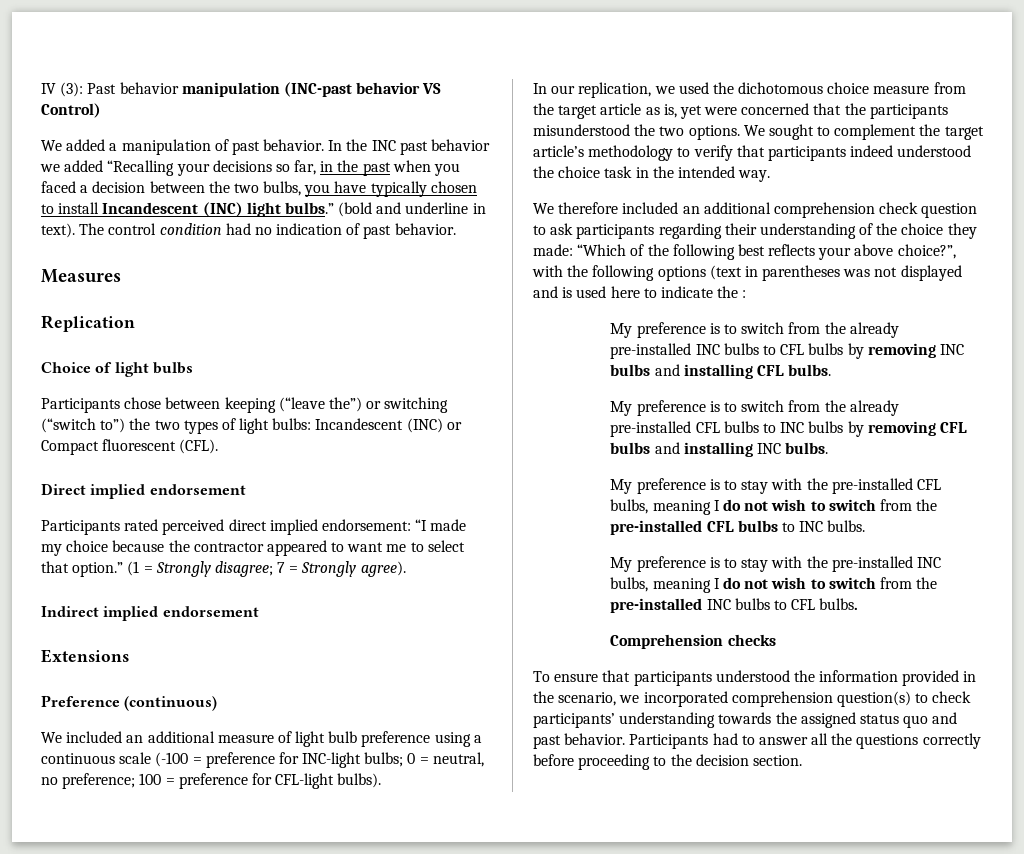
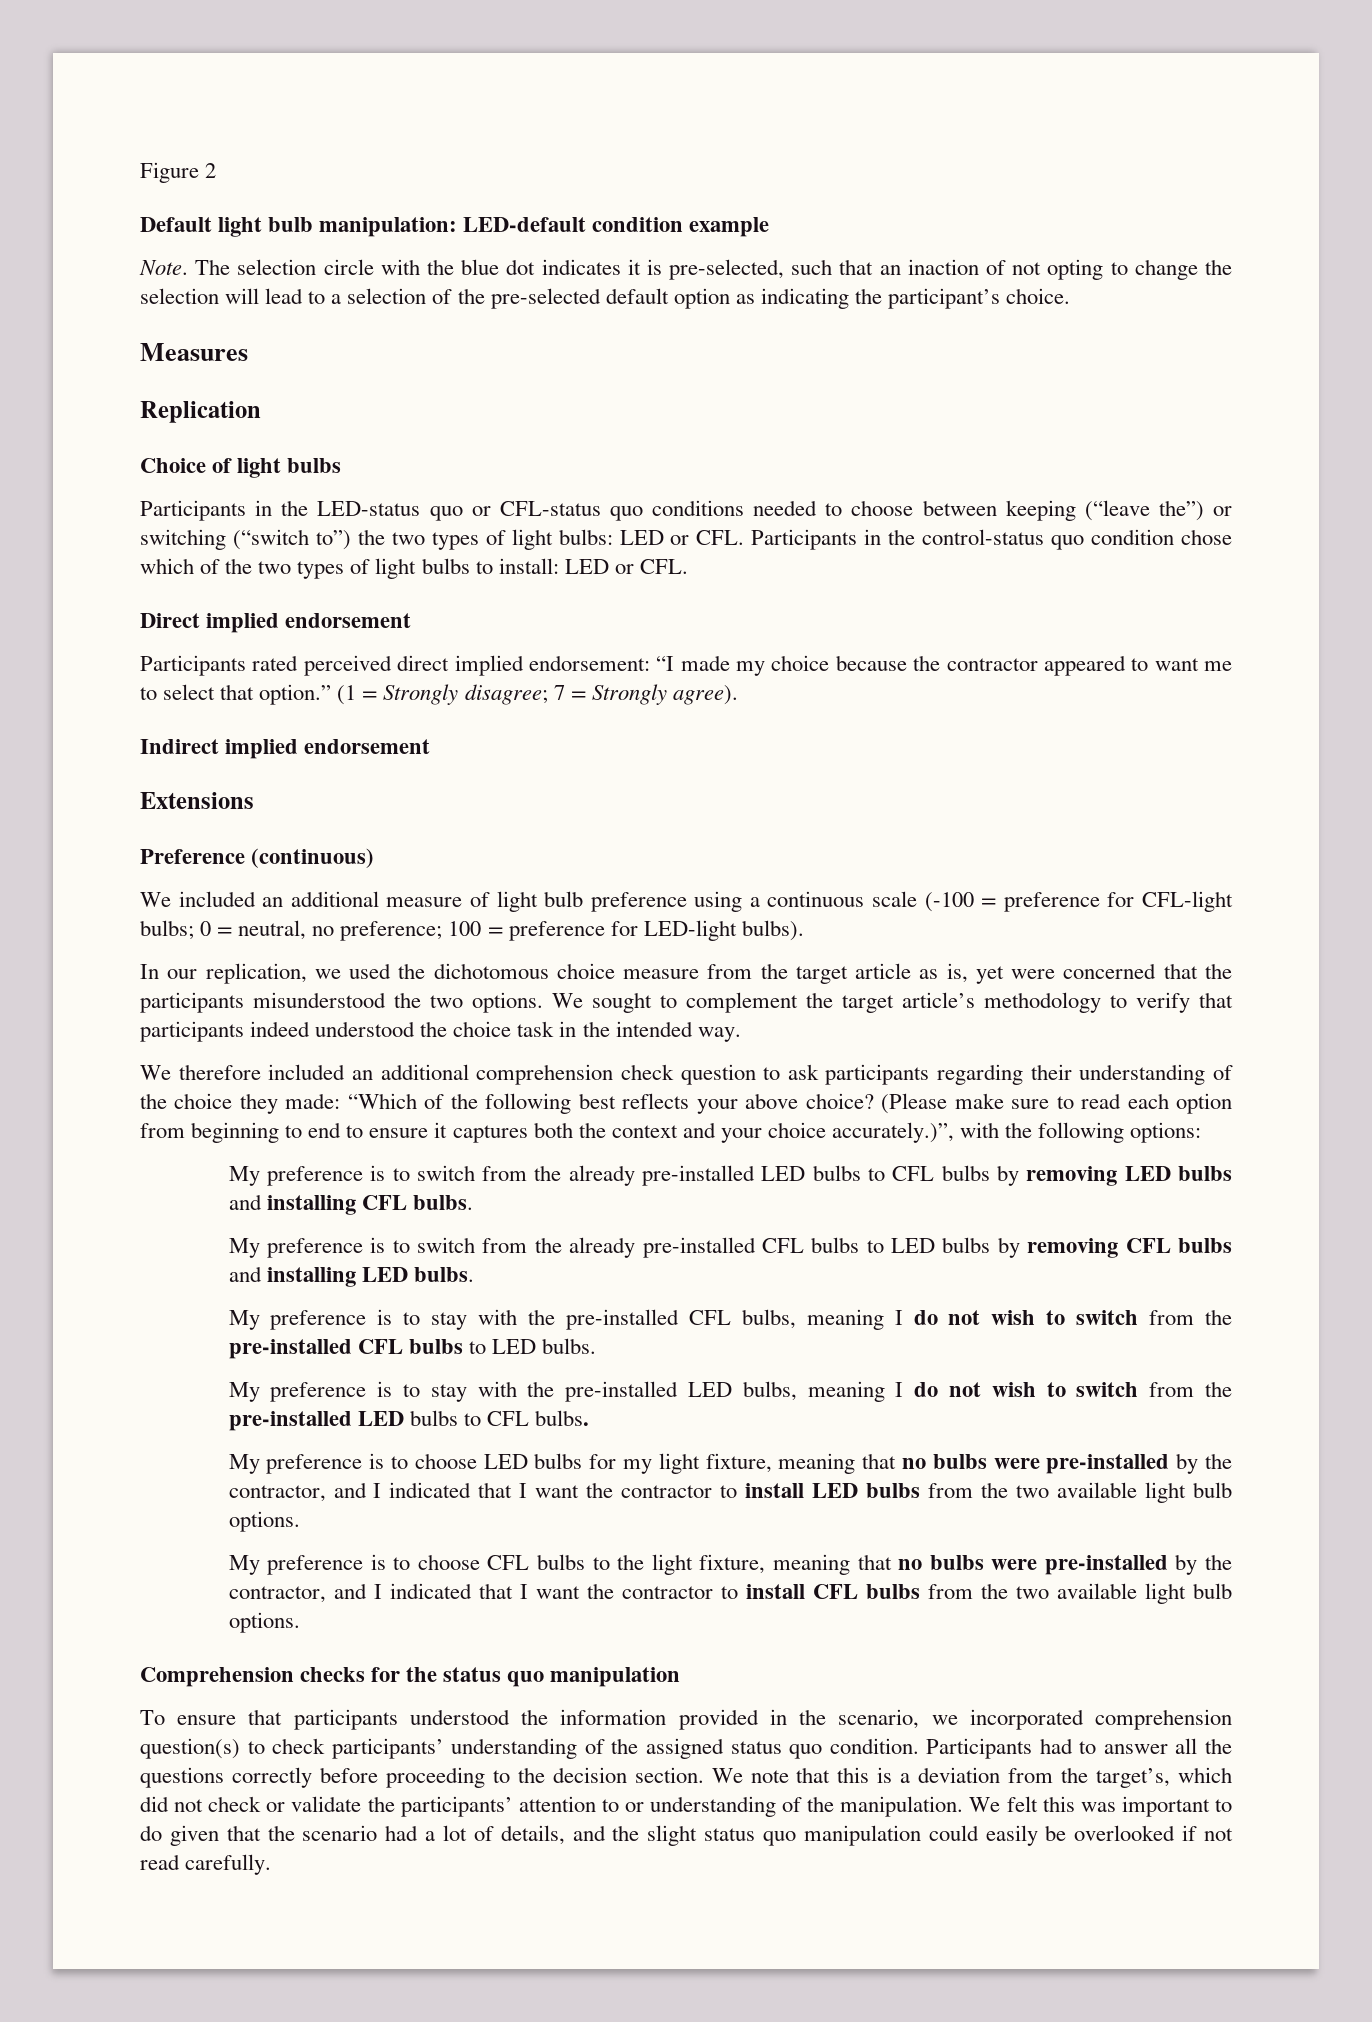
[41,82,442,97] [41,103,101,118] [41,139,491,155] [40,160,461,176] [41,181,477,197] [41,202,486,217] [41,223,456,239] IV (3): Past behavior manipulation (INC-past behavior VS Control) // We added a manipulation of past behavior. In the INC past behavior we added “Recalling your decisions so far, in the past when you faced a decision between the two bulbs, you have typically chosen to install Incandescent (INC) light bulbs.” (bold and underline in text). The control condition had no indication of past behavior. -> [140,162,217,183] [140,217,770,237] [139,259,1232,280] [140,288,1071,309] Figure 2 // Default light bulb manipulation: LED-default condition example // Note. The selection circle with the blue dot indicates it is pre-selected, such that an inaction of not opting to change the selection will lead to a selection of the pre-selected default option as indicating the participant’s choice.
[124,397,162,409] chose -> [255,500,914,521] in the LED-status quo or CFL-status quo conditions needed to choose
[315,418,462,433] [41,439,219,455] Incandescent (INC) or Compact fluorescent (CFL). -> [619,529,1232,550] [140,558,688,579] LED or CFL. Participants in the control-status quo condition chose which of the two types of light bulbs to install: LED or CFL.
[302,752,362,768] INC-light -> [1142,891,1234,912] CFL-light
[275,773,335,789] CFL-light -> [643,920,737,941] LED-light
[897,244,956,259] [532,265,962,281] [533,286,747,298] [610,322,899,338] [610,343,720,359] choice?”, with the following options (text in parentheses was not displayed and is used here to indicate the : // My preference is to switch from the already pre-installed INC -> [805,1093,1233,1114] [140,1122,1202,1143] [228,1165,806,1186] choice? (Please make sure to read each option from beginning to end to ensure it captures both the context and your choice accurately.)”, with the following options: // My preference is to switch from the already pre-installed LED
[939,344,964,355] INC -> [1124,1166,1171,1181] LED
[780,422,805,433] INC -> [891,1238,936,1253] LED
[756,443,781,454] INC -> [361,1267,408,1282] LED
[799,520,866,532] [610,556,941,572] INC bulbs. // My preference is to stay with the pre-installed INC -> [491,1338,596,1354] [228,1381,732,1402] LED bulbs. // My preference is to stay with the pre-installed LED
[706,599,731,610] INC -> [357,1411,404,1426] LED
[610,634,776,649] Comprehension checks -> [228,1453,1232,1474] [228,1482,1232,1503] [228,1511,300,1532] [228,1554,1233,1575] [228,1583,1233,1604] [228,1612,300,1633] [140,1667,681,1687] My preference is to choose LED bulbs for my light fixture, meaning that no bulbs were pre-installed by the contractor, and I indicated that I want the contractor to install LED bulbs from the two available light bulb options. // My preference is to choose CFL bulbs to the light fixture, meaning that no bulbs were pre-installed by the contractor, and I indicated that I want the contractor to install CFL bulbs from the two available light bulb options. // Comprehension checks for the status quo manipulation
[718,712,772,724] towards -> [584,1739,605,1754] of
[932,712,958,724] [533,733,626,749] and past behavior. -> [829,1738,919,1754] condition.
(802, 760) none -> [711,1767,1232,1788] [140,1796,1233,1817] [140,1825,1234,1846] [140,1854,272,1875] We note that this is a deviation from the target’s, which did not check or validate the participants’ attention to or understanding of the manipulation. We felt this was important to do given that the scenario had a lot of details, and the slight status quo manipulation could easily be overlooked if not read carefully.

